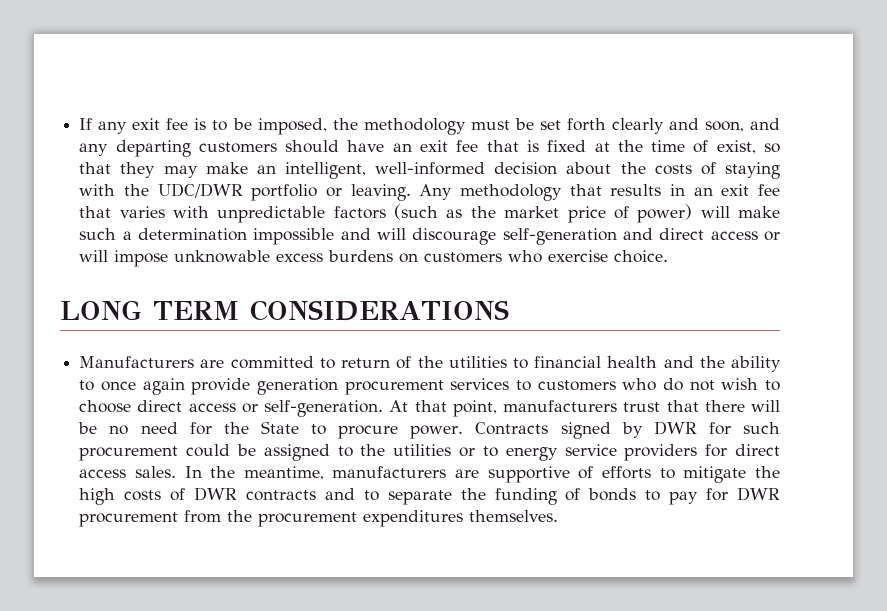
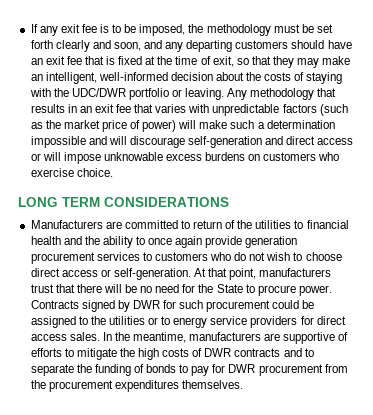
[716,140,756,154] exist, -> [212,56,234,67] exit,

